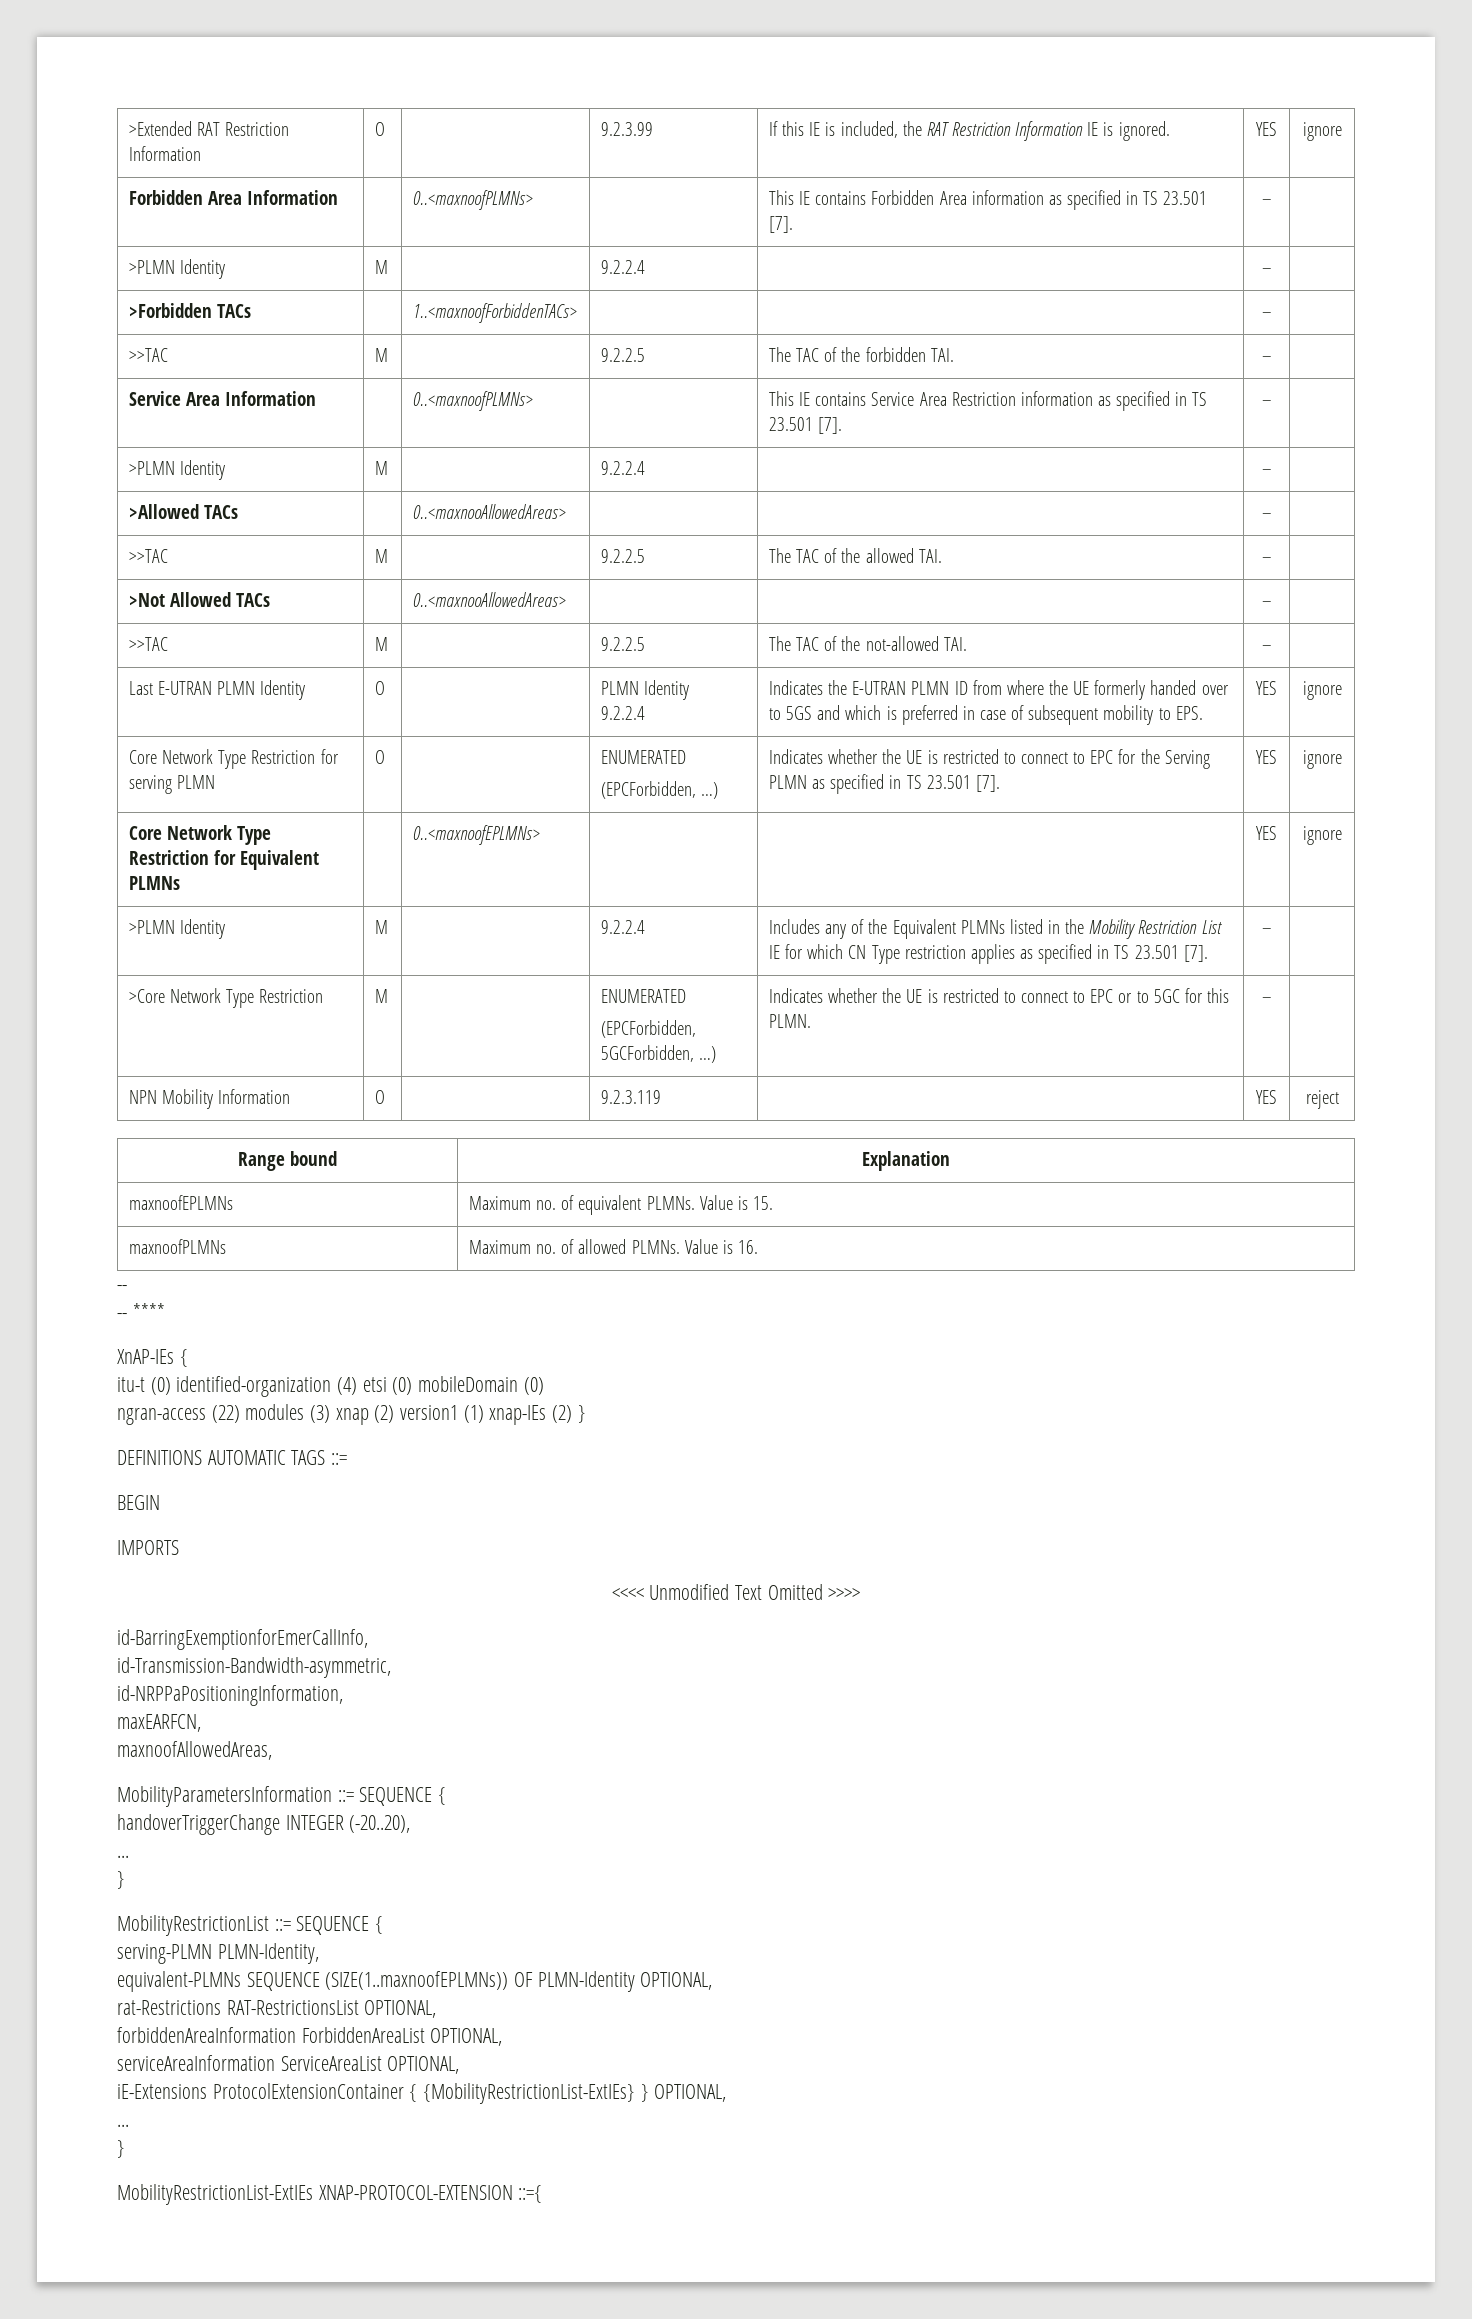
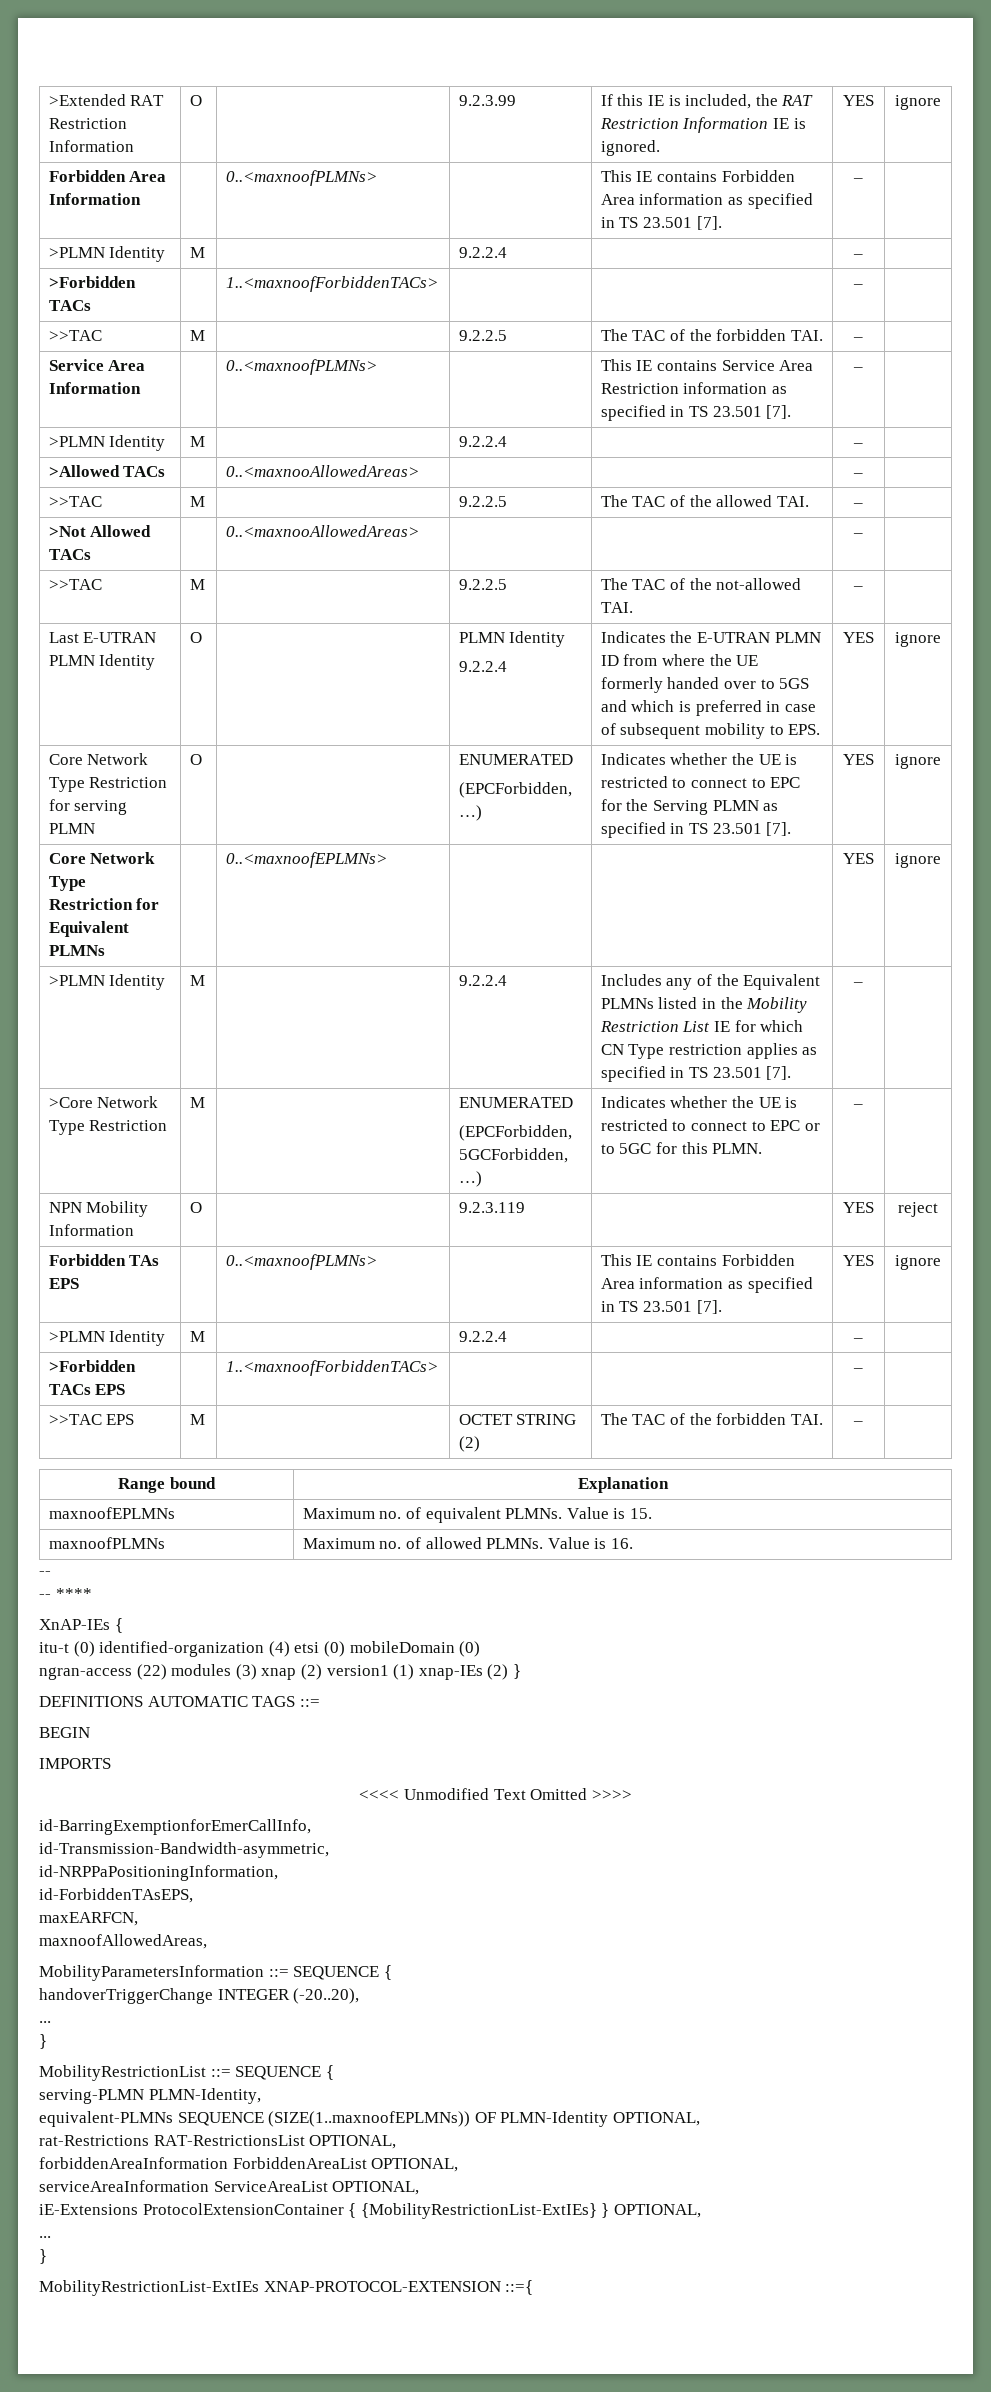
(1339, 1099) none -> [48,1254,160,1266] [48,1278,79,1289] [225,1254,377,1270] [600,1254,795,1266] [600,1277,813,1293] [600,1300,722,1314] [843,1255,874,1266] [895,1255,941,1270] [48,1330,166,1346] [189,1331,205,1342] [458,1331,507,1342] [853,1338,863,1342] [48,1360,136,1372] [48,1384,126,1395] [225,1360,438,1376] [853,1368,863,1372] [48,1414,135,1425] [189,1414,205,1425] [458,1414,577,1425] [458,1436,480,1452] [600,1413,823,1425] [853,1421,863,1425] // Forbidden TAs EPS | | 0..<maxnoofPLMNs> | | This IE contains Forbidden Area information as specified in TS 23.501 [7]. | YES | ignore // >PLMN Identity | M | | 9.2.2.4 | | – | // >Forbidden TACs EPS | | 1..<maxnoofForbiddenTACs> | | | – | // >>TAC EPS | M | | OCTET STRING (2) | The TAC of the forbidden TAI. | – |
(343, 1695) none -> [39,1888,193,1903] // id-ForbiddenTAsEPS,

